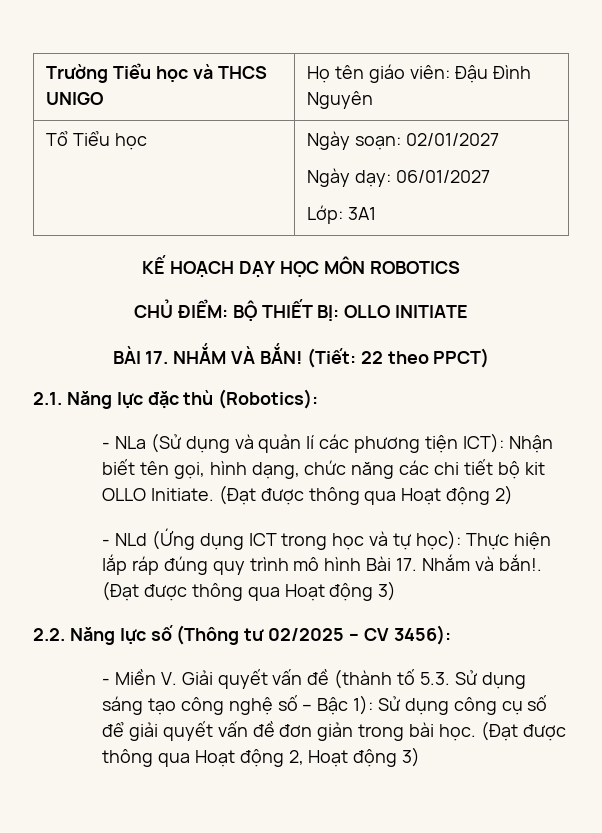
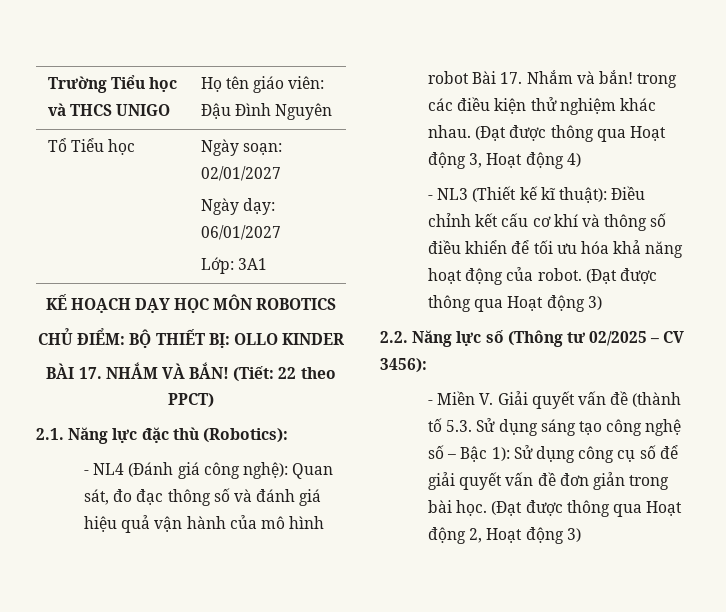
[395,305,469,318] INITIATE -> [282,333,346,345] KINDER
[114,433,553,453] [102,459,545,479] [102,485,513,505] [102,528,551,550] [102,554,542,575] NLa (Sử dụng và quản lí các phương tiện ICT): Nhận biết tên gọi, hình dạng, chức năng các chi tiết bộ kit OLLO Initiate. (Đạt được thông qua Hoạt động 2) // - NLd (Ứng dụng ICT trong học và tự học): Thực hiện lắp ráp đúng quy trình mô hình Bài 17. Nhắm và bắn!. -> [93,462,334,479] [84,488,322,506] [84,515,325,533] [428,70,678,88] [428,97,657,115] [428,125,667,142] [428,152,581,169] [428,186,646,203] [428,213,667,231] [428,240,684,258] [428,267,582,285] NL4 (Đánh giá công nghệ): Quan sát, đo đạc thông số và đánh giá hiệu quả vận hành của mô hình robot Bài 17. Nhắm và bắn! trong các điều kiện thử nghiệm khác nhau. (Đạt được thông qua Hoạt động 3, Hoạt động 4) // - NL3 (Thiết kế kĩ thuật): Điều chỉnh kết cấu cơ khí và thông số điều khiển để tối ưu hóa khả năng hoạt động của robot.

